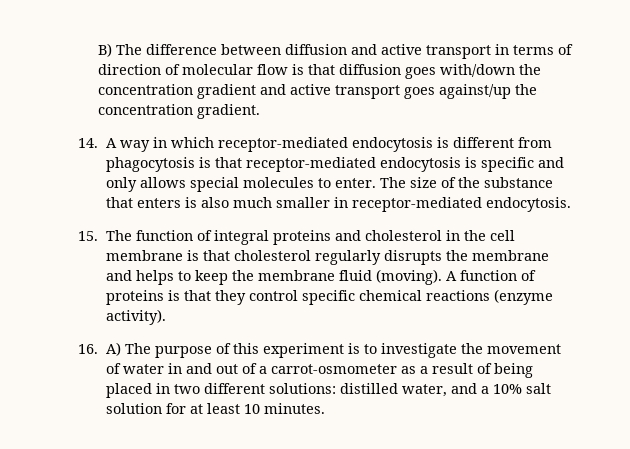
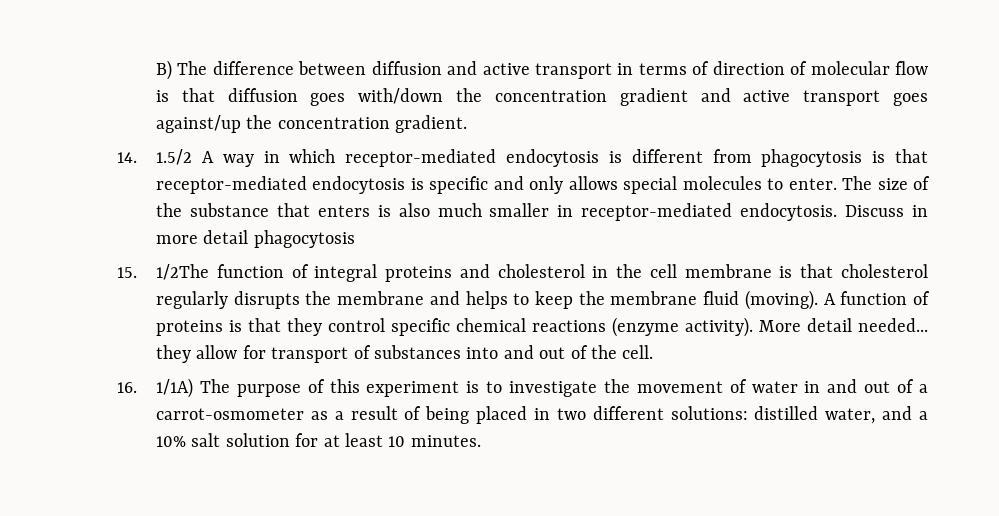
(99, 143) none -> [156,149,193,165] 1.5/2
(571, 204) none -> [845,205,928,217] [156,230,355,248] Discuss in more detail phagocytosis
[105,230,132,241] The -> [156,264,210,280] 1/2The
(166, 317) none -> [759,318,928,332] [156,345,654,363] More detail needed... they allow for transport of substances into and out of the cell.
[105,342,121,356] A) -> [156,378,194,398] 1/1A)

